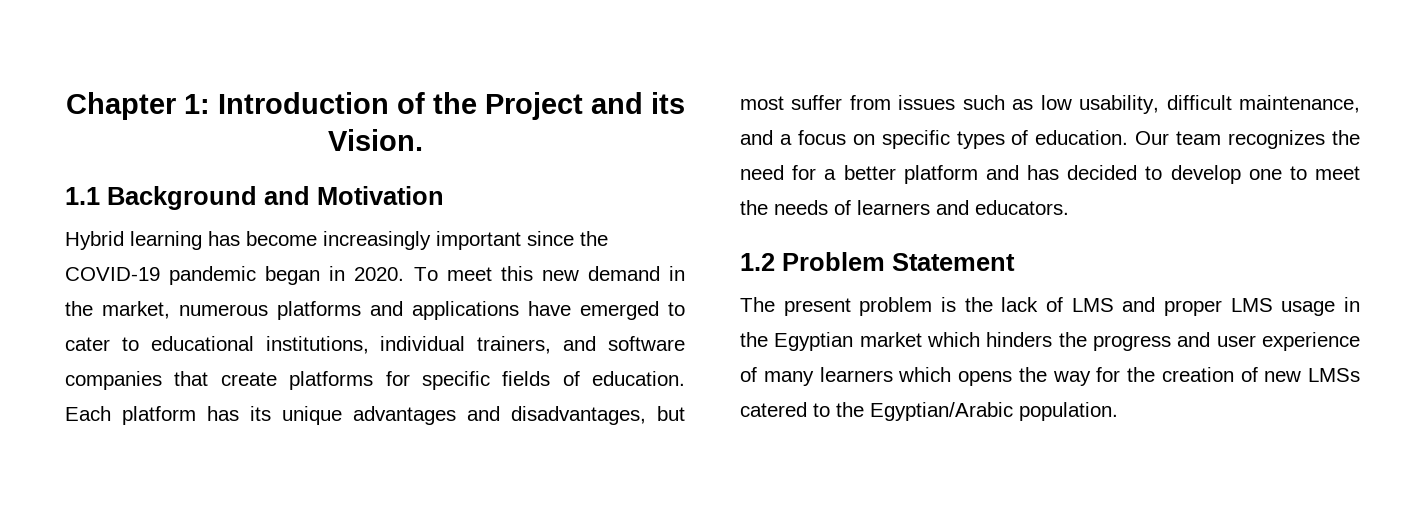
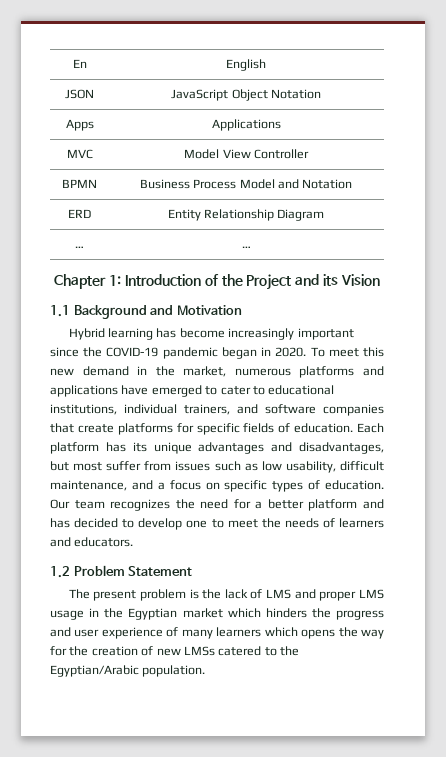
(65, 106) none -> [72,59,87,68] [226,59,266,71] [65,89,94,99] [171,89,321,101] [65,119,94,131] [211,119,281,131] [66,149,93,159] [184,149,309,159] [62,179,97,188] [139,179,353,189] [68,209,91,218] [167,209,325,221] [75,246,84,248] [241,246,251,248] En | English // JSON | JavaScript Object Notation // Apps | Applications // MVC | Model View Controller // BPMN | Business Process Model and Notation // ERD | Entity Relationship Diagram // … | … //
[327,129,423,151] Vision. -> [340,274,380,286] Vision

